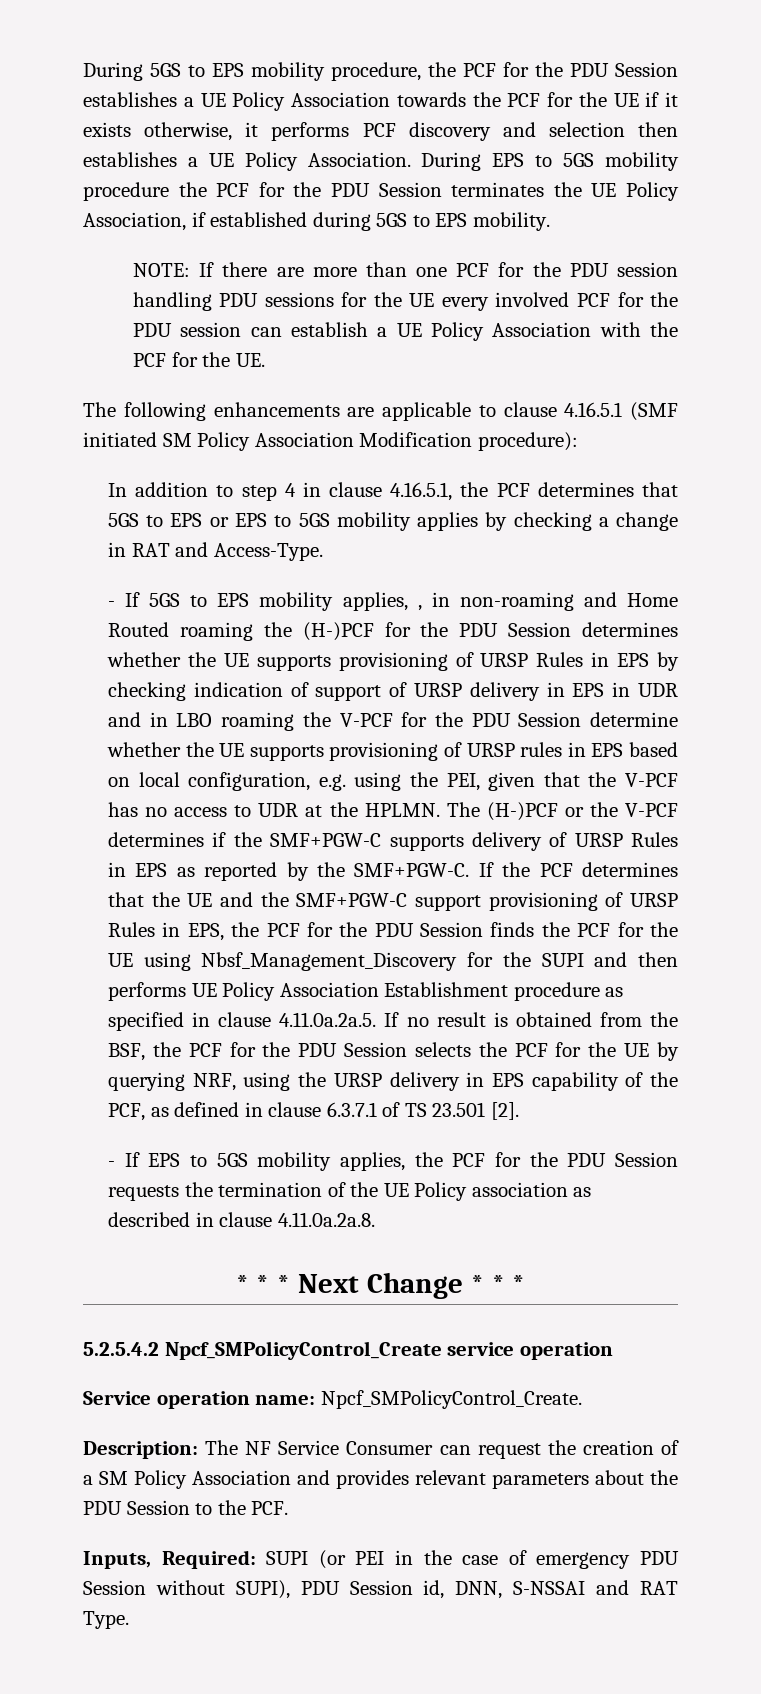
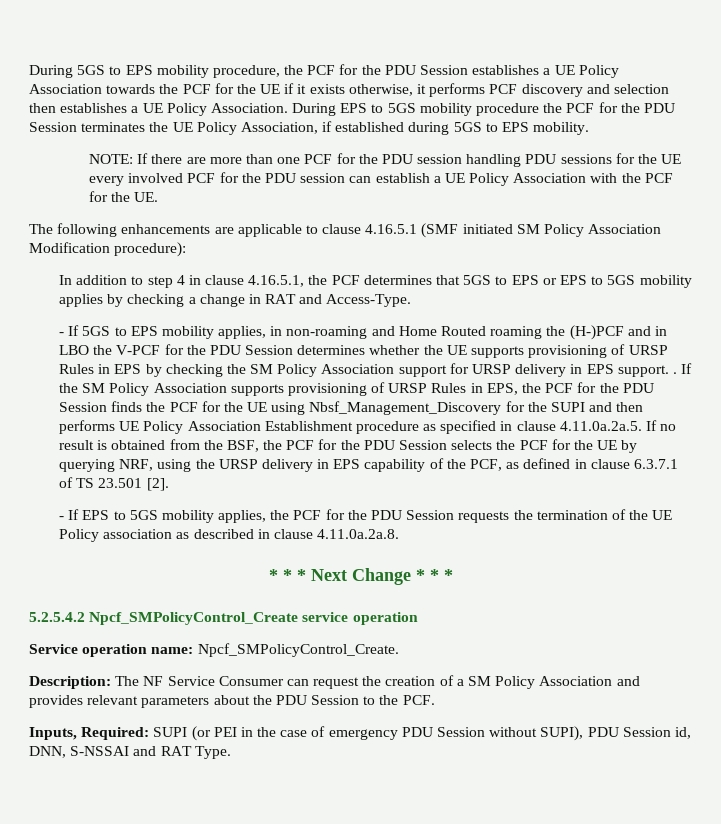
[417,605,422,611] , -> (267, 332) none
(374, 631) none -> [627,326,667,336] [59,345,161,355] and in LBO the V-PCF
[193,682,678,701] [107,712,679,731] [106,742,678,761] [107,772,678,791] [107,802,679,821] [107,832,679,851] [107,862,678,881] [107,892,481,911] indication of support of URSP delivery in EPS in UDR and in LBO roaming the V-PCF for the PDU Session determine whether the UE supports provisioning of URSP rules in EPS based on local configuration, e.g. using the PEI, given that the V-PCF has no access to UDR at the HPLMN. The (H-)PCF or the V-PCF determines if the SMF+PGW-C supports delivery of URSP Rules in EPS as reported by the SMF+PGW-C. If the PCF determines that the UE and the SMF+PGW-C support -> [226,363,693,377] [59,383,284,396] the SM Policy Association support for URSP delivery in EPS support. . If the SM Policy Association supports

